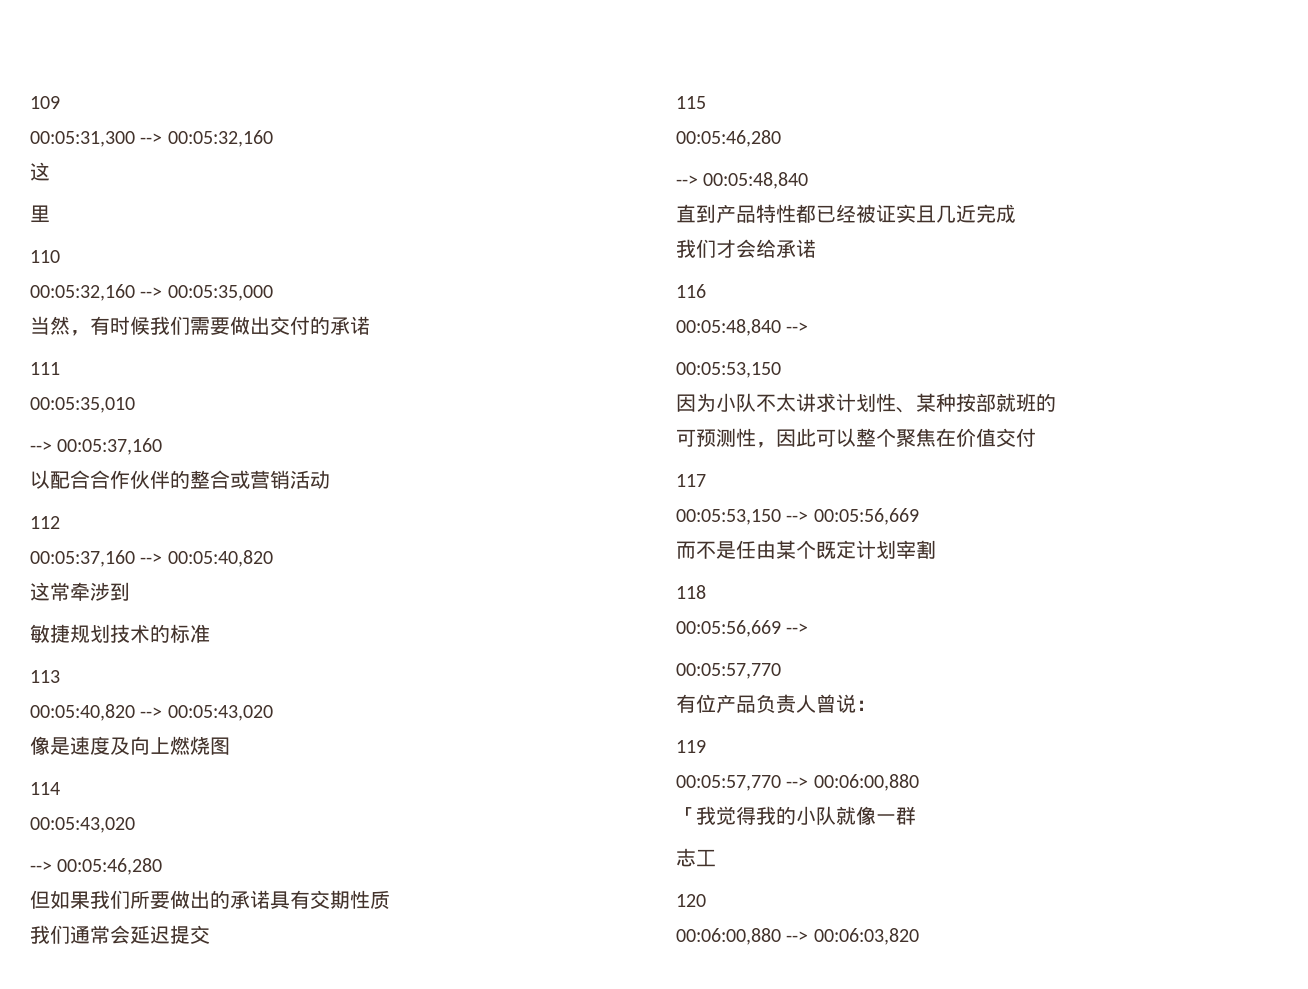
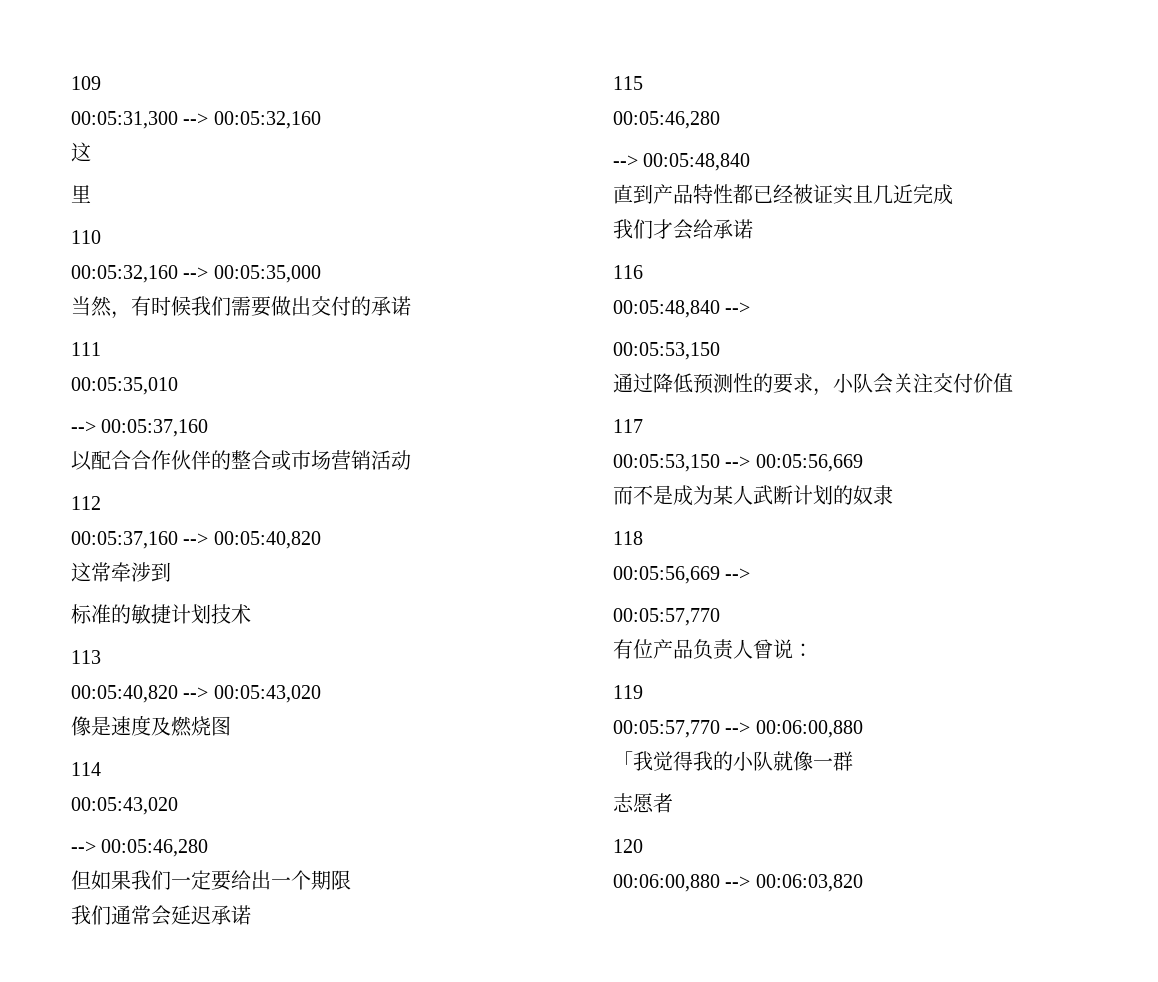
(250, 479) none -> [291,450,331,470] 市场
[30,624,90,643] 敏捷规 -> [71,604,191,624] 标准的敏捷计
[150,624,210,643] 的标准 -> (251, 614) none
[130,736,170,755] 向上 -> (171, 726) none
[130,890,390,909] 所要做出的承诺具有交期性质 -> [171,870,351,891] 一定要给出一个期限
[170,925,210,944] 提交 -> [211,905,251,925] 承诺
[676,393,1056,413] [676,428,956,448] 因为小队不太讲求计划性、某种按部就班的 // 可预测性，因此可以整个聚焦在 -> [613,373,973,396] 通过降低预测性的要求，小队会关注交付
[996,428,1036,447] 交付 -> (1013, 383) none
[736,540,936,559] 任由某个既定计划宰割 -> [673,485,893,506] 成为某人武断计划的奴隶
[696,849,716,867] 工 -> [633,793,673,813] 愿者

